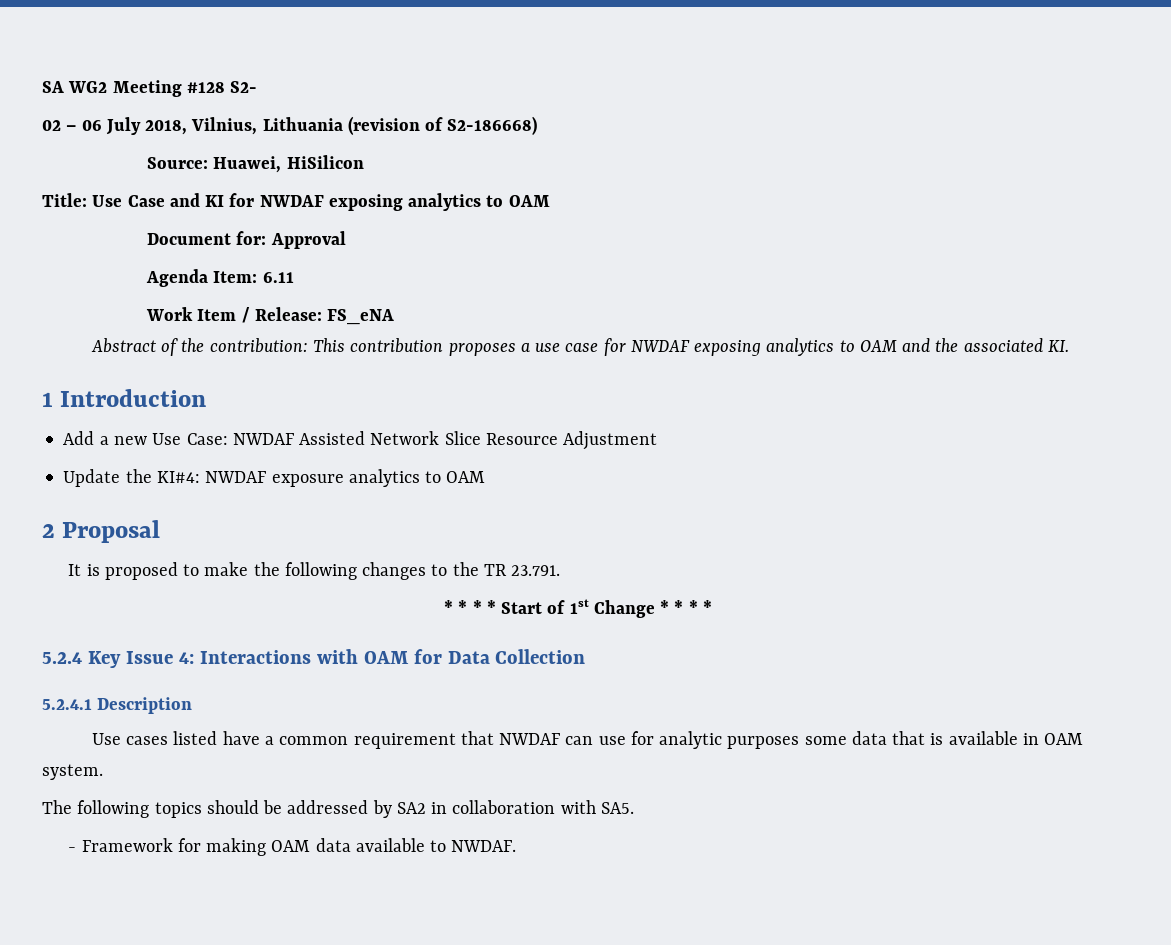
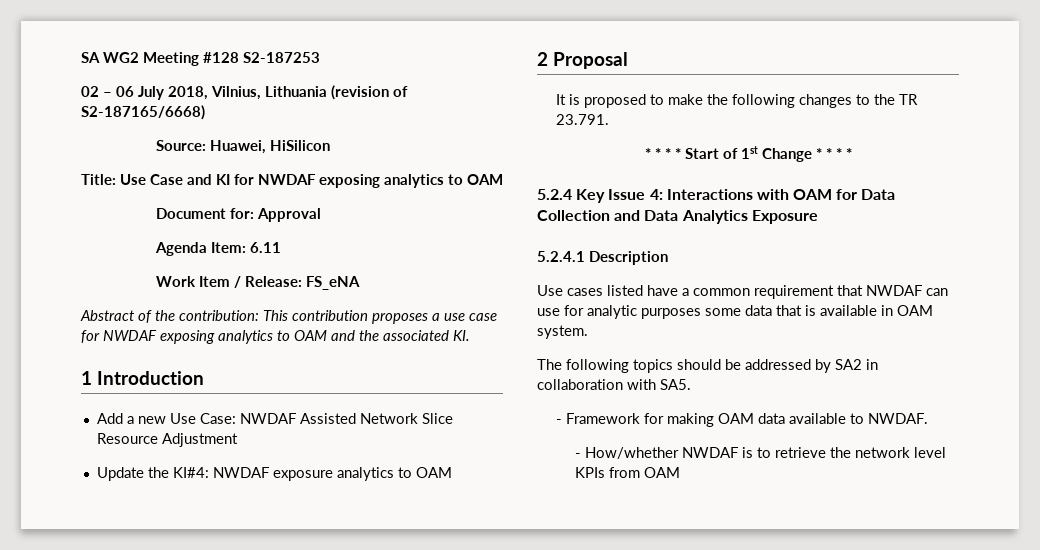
[230,81,258,93] S2- -> [243,52,320,63] S2-187253
[447,116,538,135] S2-186668) -> [81,105,205,120] S2-187165/6668)
(586, 656) none -> [614,210,818,224] and Data Analytics Exposure
(517, 846) none -> [574,447,946,459] [574,467,680,478] // - How/whether NWDAF is to retrieve the network level KPIs from OAM

